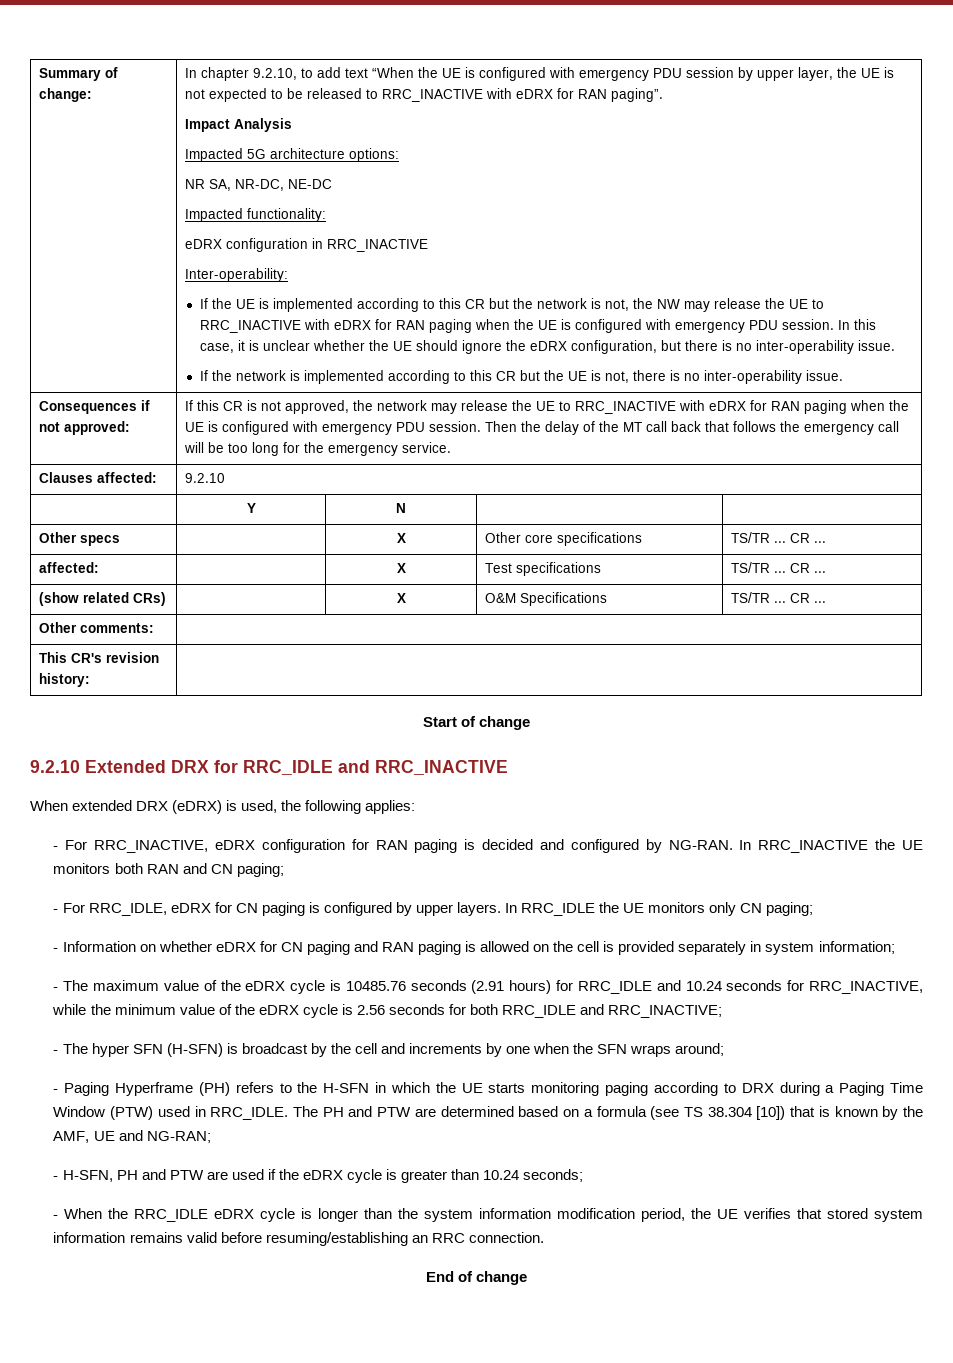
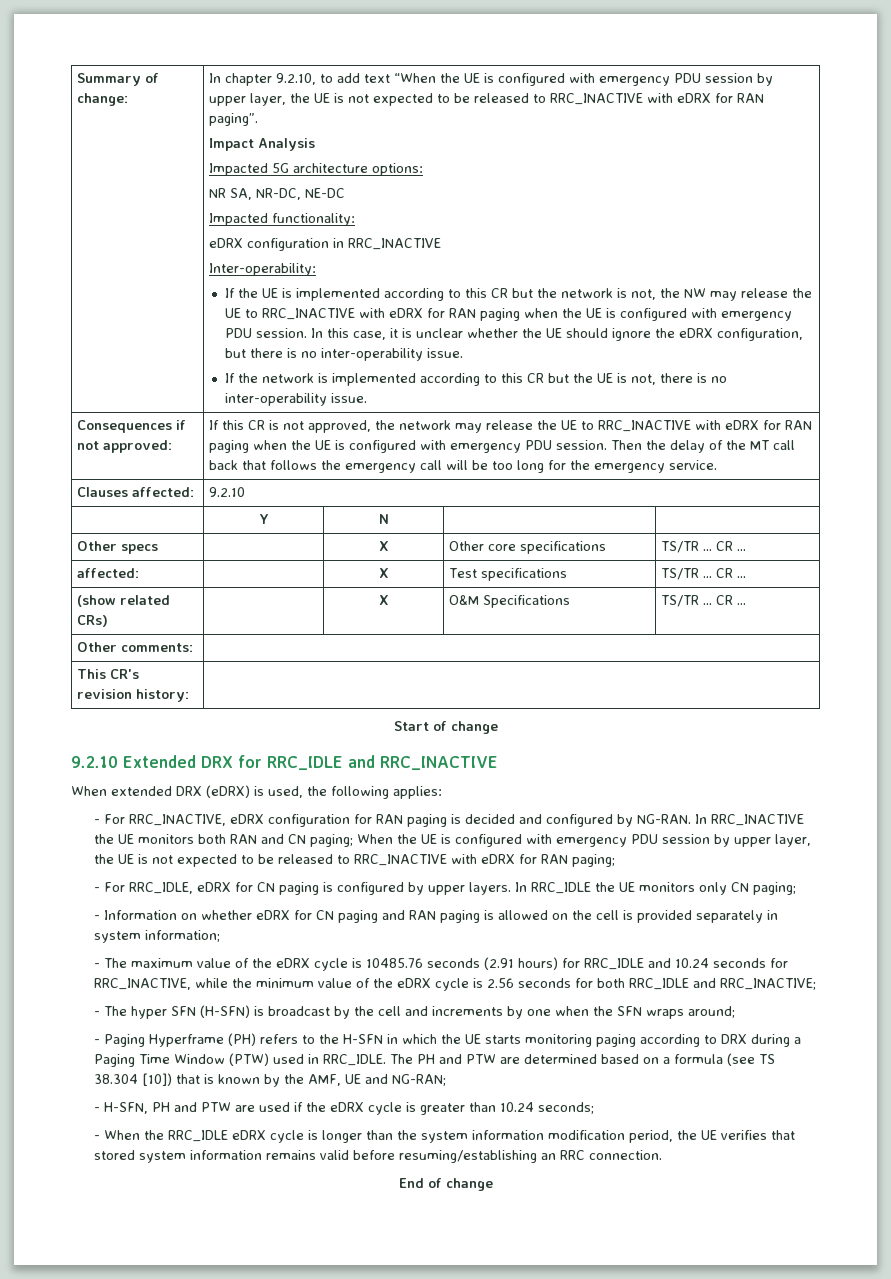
(284, 870) none -> [356,834,811,847] [93,854,615,867] When the UE is configured with emergency PDU session by upper layer, the UE is not expected to be released to RRC_INACTIVE with eDRX for RAN paging;

